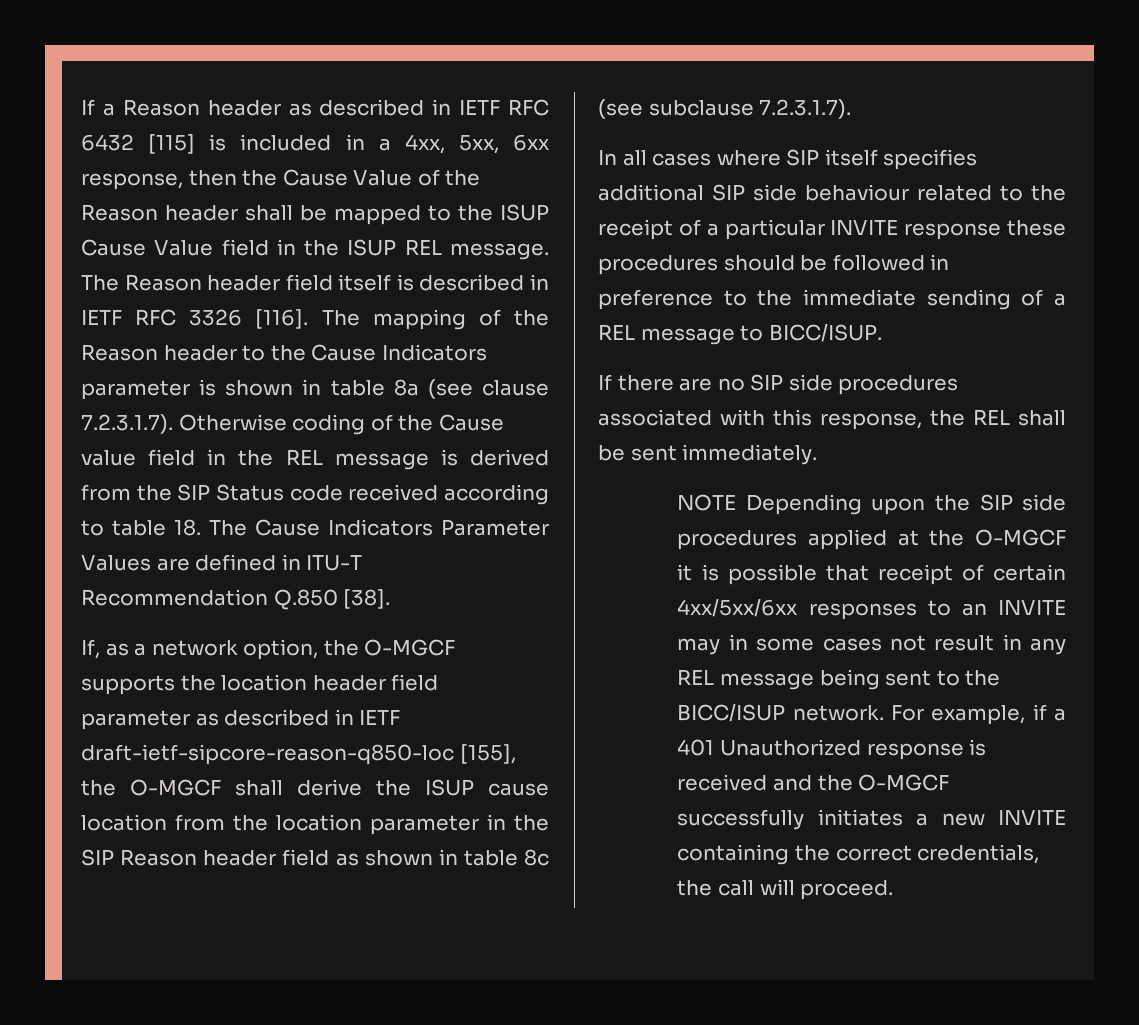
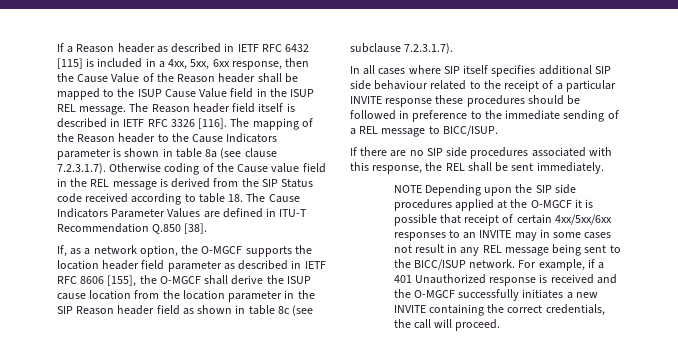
[81,744,454,765] draft-ietf-sipcore-reason-q850-loc -> [57,276,105,284] RFC 8606

